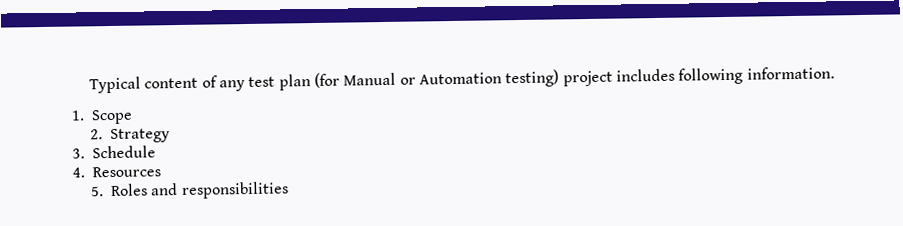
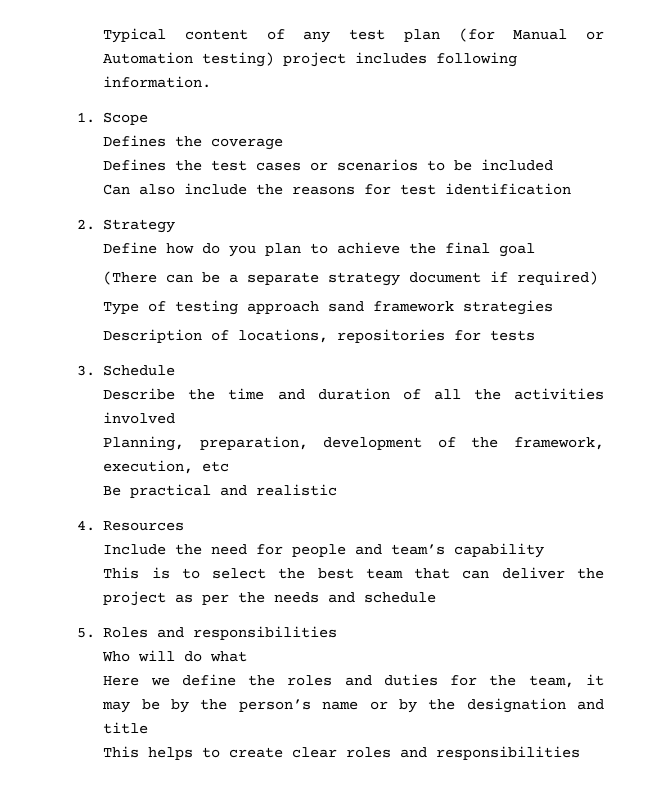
[90,128,171,144] [72,145,157,159] [72,166,162,178] [91,183,149,197] 2. Strategy // 3. Schedule // 4. Resources // 5. Roles -> [103,135,284,150] [103,159,554,171] [103,183,572,195] [77,219,176,233] [103,242,536,257] [103,271,599,286] [103,300,554,315] [103,329,536,343] [77,365,176,376] [103,388,604,400] [103,412,176,424] [103,436,604,451] [103,460,230,474] [103,484,338,498] [77,520,185,531] [103,543,545,558] [103,567,604,579] [103,591,437,606] [77,626,338,640] [102,650,248,662] [103,674,604,688] [102,698,604,713] [103,722,149,734] [103,746,392,760] Defines the coverage // Defines the test cases or scenarios to be included // Can also include the reasons for test identification // 2. Strategy // Define how do you plan to achieve the final goal // (There can be a separate strategy document if required) // Type of testing approach sand framework strategies // Description of locations, repositories for tests // 3. Schedule // Describe the time and duration of all the activities involved // Planning, preparation, development of the framework, execution, etc // Be practical and realistic // 4. Resources // Include the need for people and team’s capability // This is to select the best team that can deliver the project as per the needs and schedule // 5. Roles and responsibilities // Who will do what // Here we define the roles and duties for the team, it may be by the person’s name or by the designation and title // This helps to create clear roles

